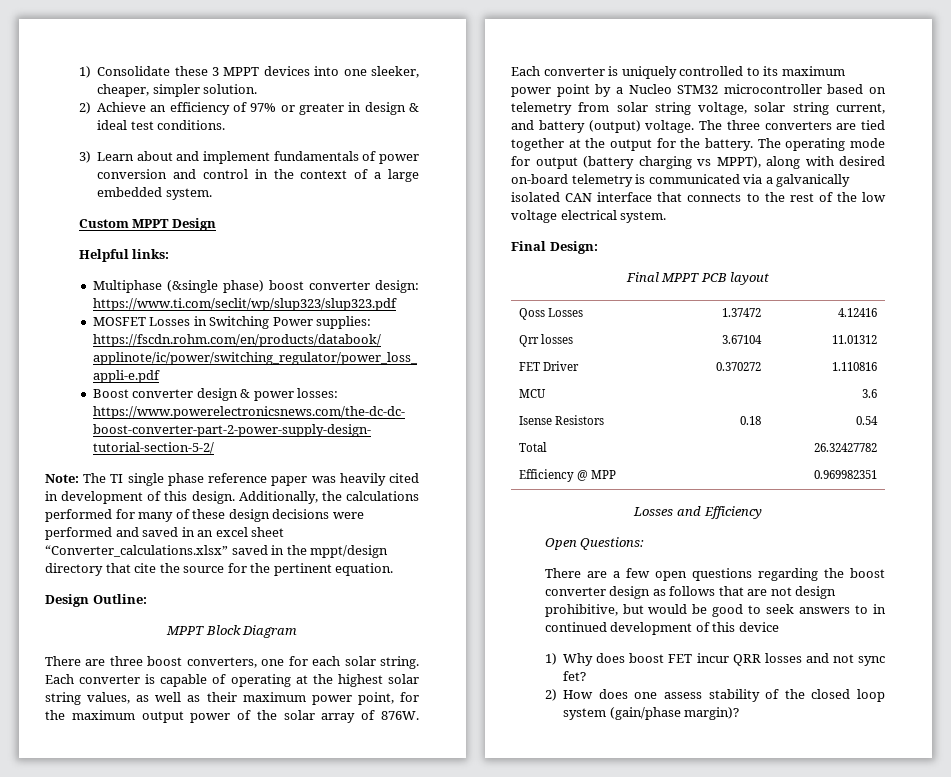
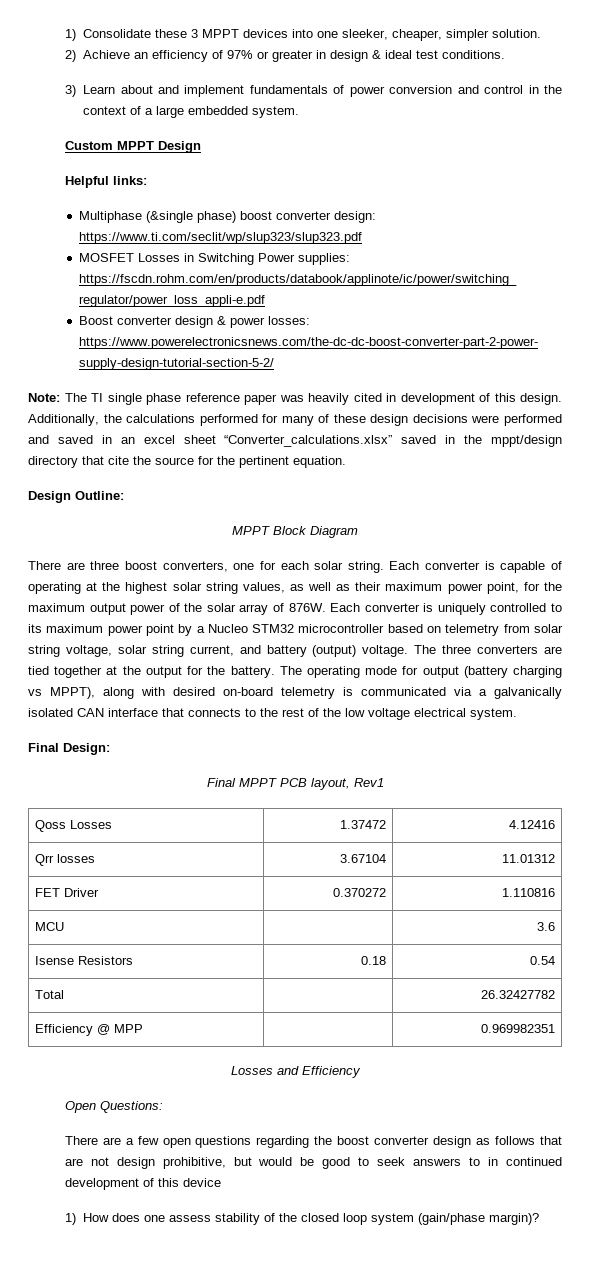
[730,272,770,285] layout -> [310,778,384,790] layout, Rev1
[563,653,885,666] [563,671,587,681] [544,689,557,701] Why does boost FET incur QRR losses and not sync fet? // 2) -> (76, 1219) none

